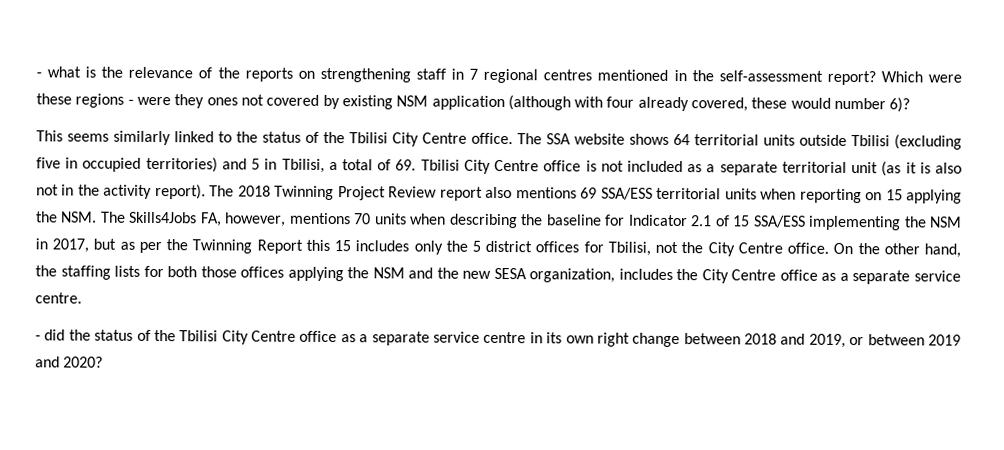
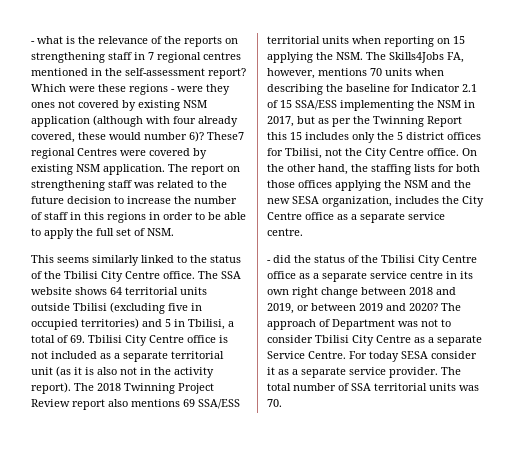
(911, 105) none -> [207,132,244,140] [31,148,207,159] [31,164,240,175] [31,180,227,191] [31,196,237,204] [31,212,246,223] [31,228,174,239] These7 regional Centres were covered by existing NSM application. The report on strengthening staff was related to the future decision to increase the number of staff in this regions in order to be able to apply the full set of NSM.
(104, 362) none -> [441,303,461,311] [267,319,451,330] [267,335,482,346] [267,351,477,362] [267,367,461,378] [267,383,479,391] [267,399,282,407] The approach of Department was not to consider Tbilisi City Centre as a separate Service Centre. For today SESA consider it as a separate service provider. The total number of SSA territorial units was 70.

